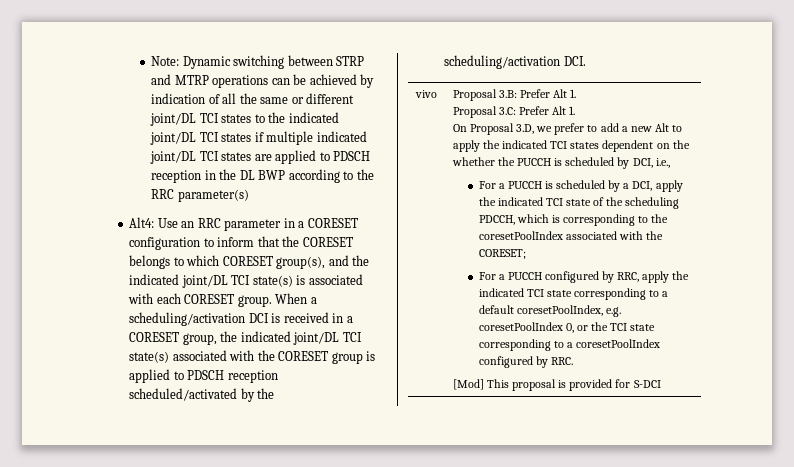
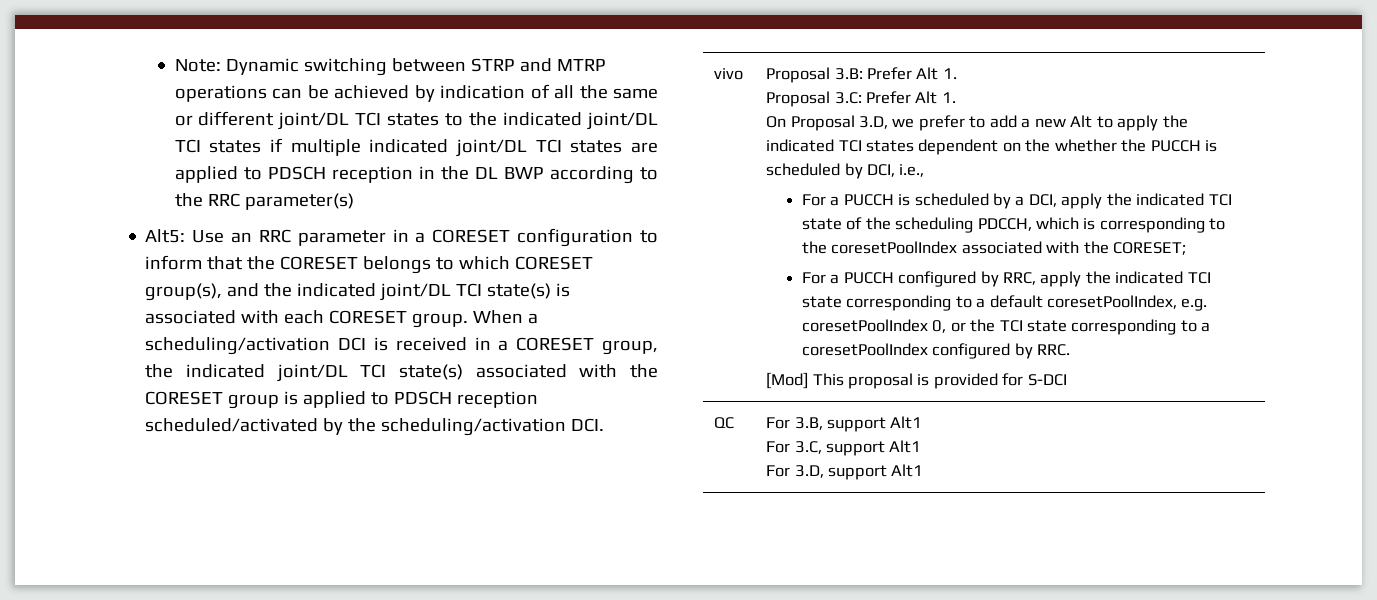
[129,217,155,228] Alt4: -> [145,229,186,243] Alt5:
(661, 384) none -> [714,417,735,429] [766,416,923,432] [766,440,922,456] [766,464,924,480] // QC | For 3.B, support Alt1 // For 3.C, support Alt1 // For 3.D, support Alt1

